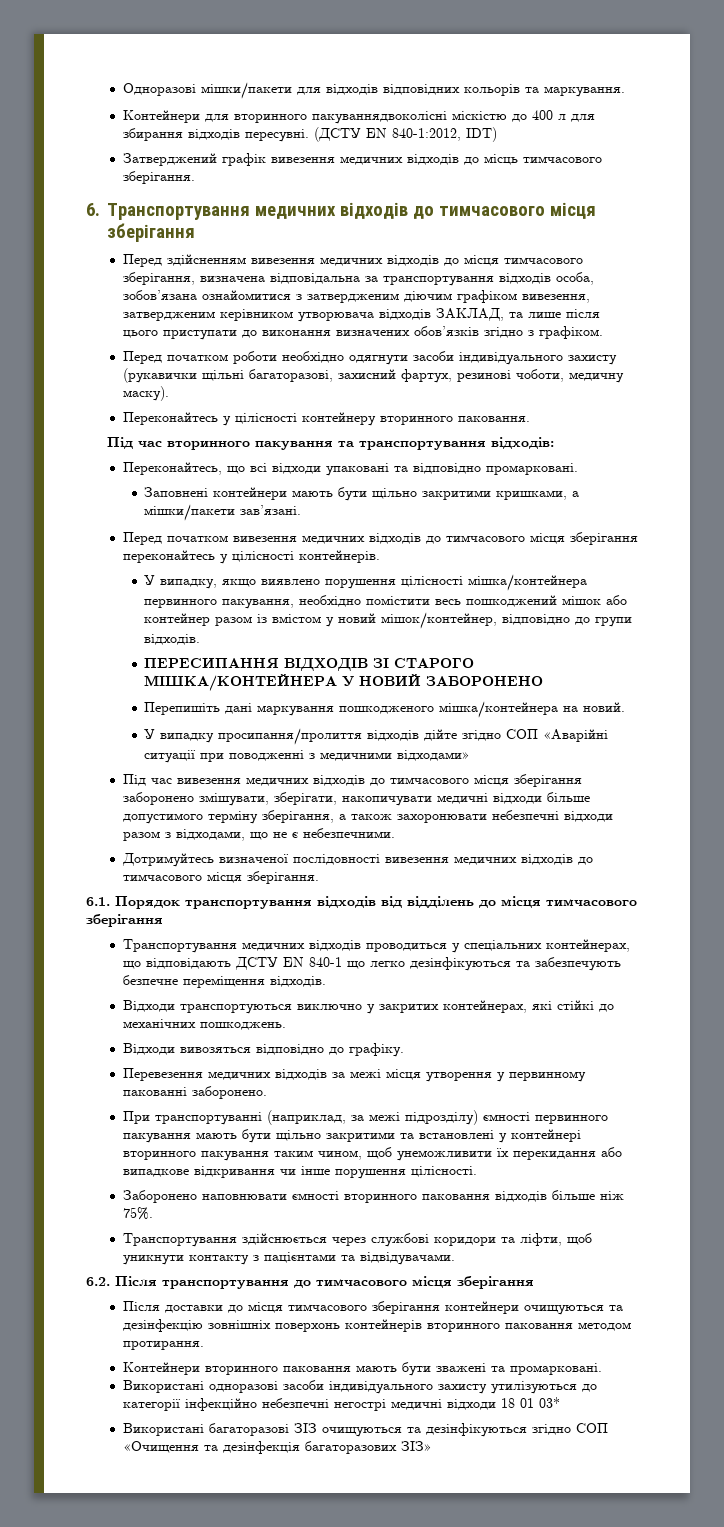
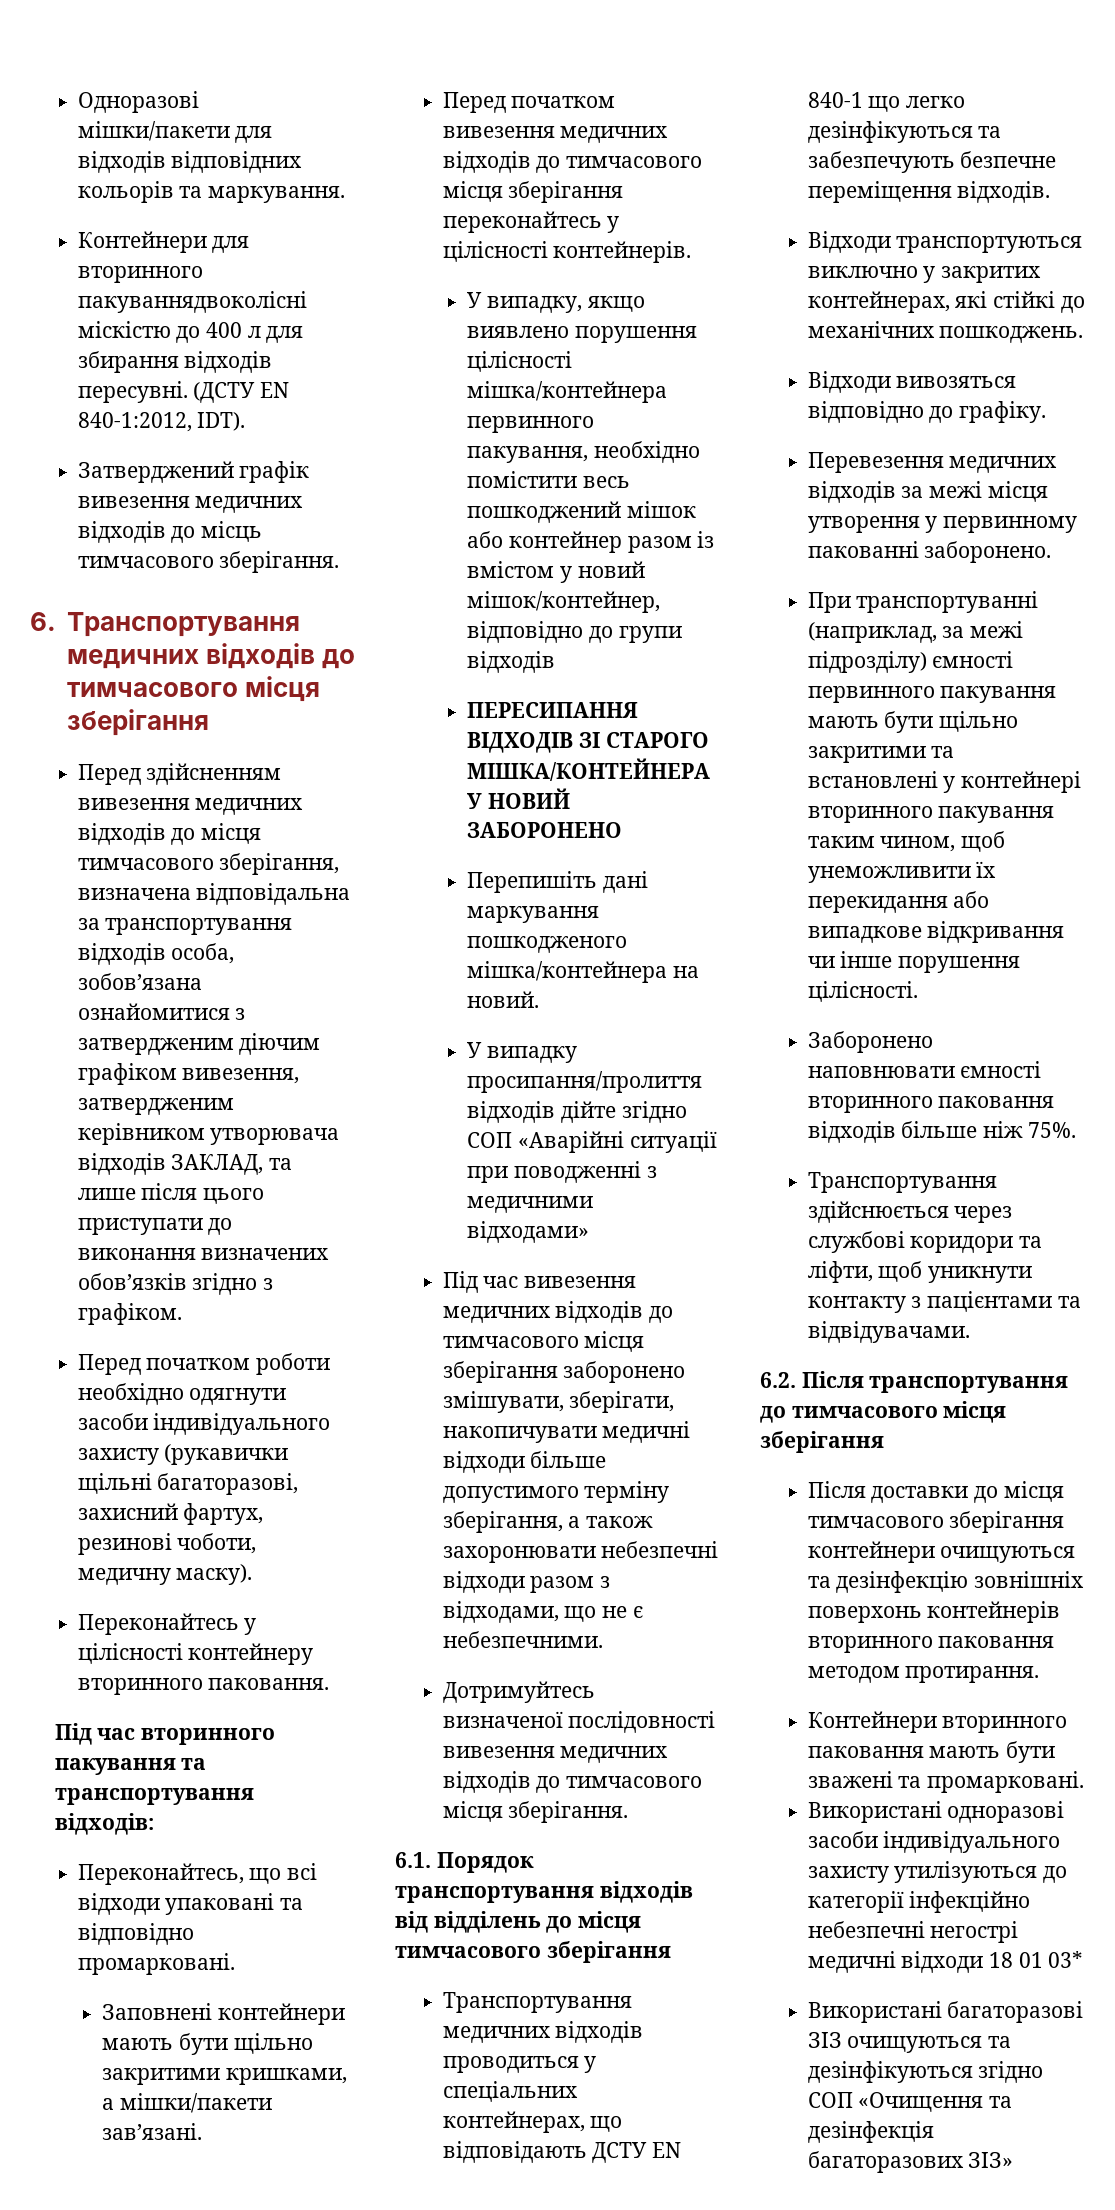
[465,127,497,142] IDT) -> [197,412,246,431] IDT).
[144,634,201,645] відходів. -> [467,651,556,673] відходів

